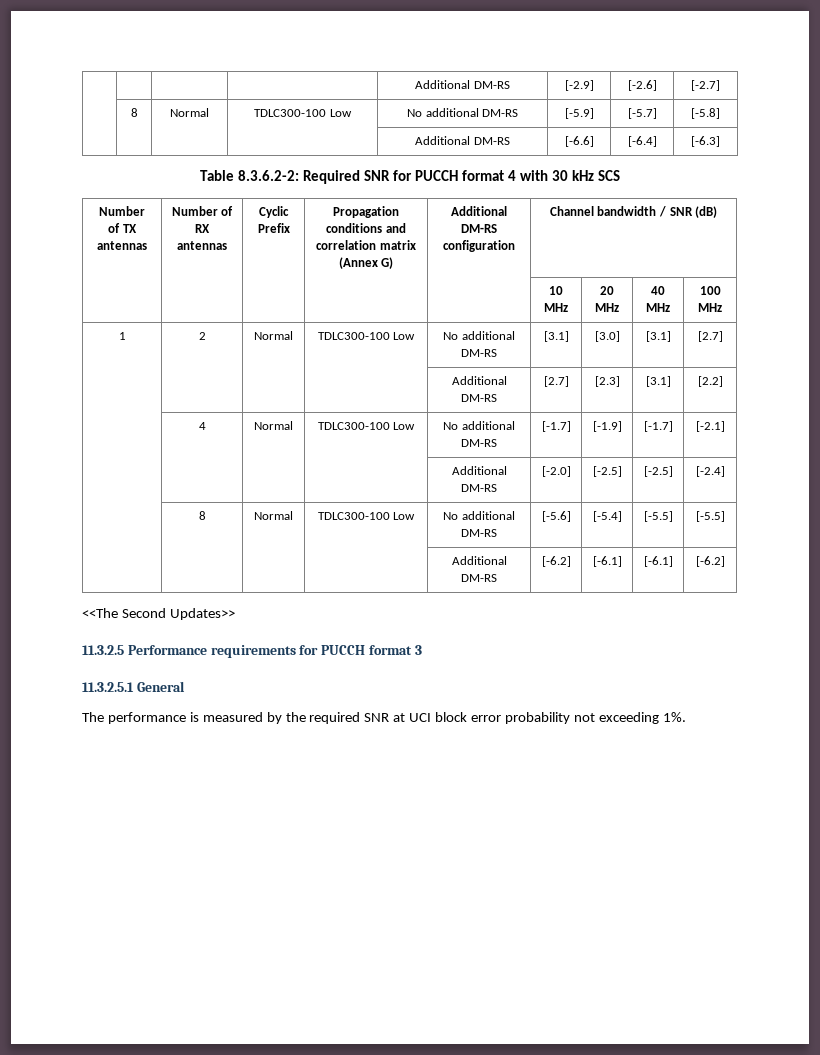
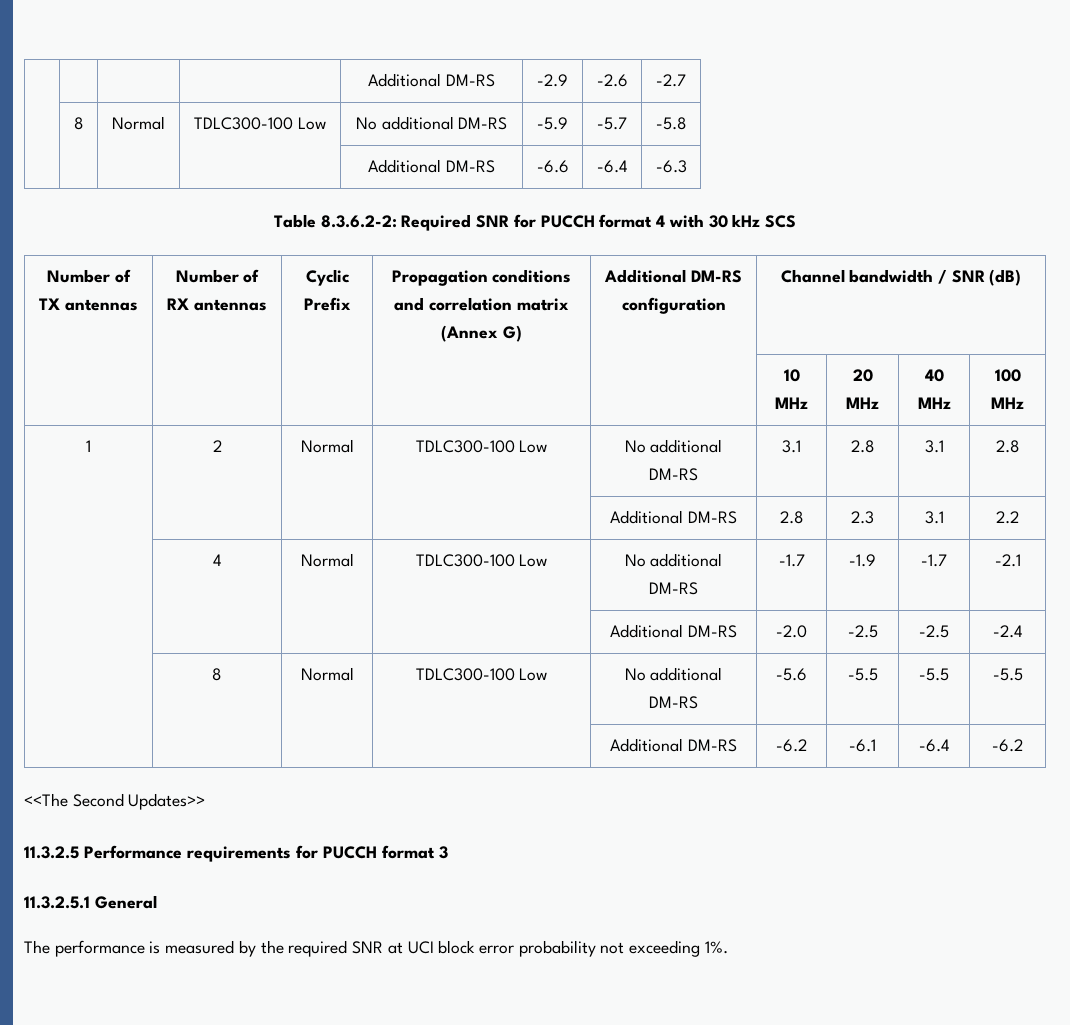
[415,80,510,89] [564,80,594,91] [627,80,657,91] [691,80,720,91] [130,108,138,117] [170,108,209,117] [254,109,352,117] [406,108,519,117] [564,108,594,119] [627,108,657,119] [691,108,720,119] [415,136,510,145] [564,136,594,147] [627,136,657,147] [691,136,720,147] | | | | Additional DM-RS | [-2.9] | [-2.6] | [-2.7] // | 8 | Normal | TDLC300-100 Low | No additional DM-RS | [-5.9] | [-5.7] | [-5.8] // | | | | Additional DM-RS | [-6.6] | [-6.4] | [-6.3] -> [368,73,495,87] [537,74,568,87] [596,74,628,87] [656,74,686,87] [73,117,84,130] [111,116,165,130] [194,117,326,130] [355,116,508,130] [537,117,568,130] [597,117,627,130] [655,117,687,130] [368,159,495,173] [536,160,569,173] [596,160,628,173] [655,160,687,173] | | | | Additional DM-RS | -2.9 | -2.6 | -2.7 // | 8 | Normal | TDLC300-100 Low | No additional DM-RS | -5.9 | -5.7 | -5.8 // | | | | Additional DM-RS | -6.6 | -6.4 | -6.3
[543,331,569,342] [594,331,620,342] [645,331,671,342] [697,331,723,342] [451,376,507,385] [461,394,497,402] [543,376,569,387] [594,376,620,387] [645,376,671,387] [697,376,723,387] [3.1] | [3.0] | [3.1] | [2.7] // | | | | Additional DM-RS | [2.7] | [2.3] | [3.1] | [2.2] -> [782,440,801,453] [850,440,875,453] [924,440,944,453] [995,440,1020,453] [610,510,737,524] [779,511,804,524] [851,511,874,524] [924,511,944,524] [996,511,1019,524] 3.1 | 2.8 | 3.1 | 2.8 // | | | | Additional DM-RS | 2.8 | 2.3 | 3.1 | 2.2
[541,421,571,432] [592,421,622,432] [643,421,673,432] [695,421,725,432] [451,466,507,475] [461,484,497,492] [541,466,571,477] [592,466,622,477] [643,466,673,477] [695,466,725,477] [198,511,206,520] [254,511,293,520] [317,512,416,520] [443,511,515,520] [461,529,497,537] [541,511,571,522] [592,511,622,522] [643,511,673,522] [695,511,725,522] [451,556,507,565] [461,574,497,582] [541,556,571,567] [592,556,622,567] [643,556,673,567] [695,556,725,567] [-1.7] | [-1.9] | [-1.7] | [-2.1] // | | | | Additional DM-RS | [-2.0] | [-2.5] | [-2.5] | [-2.4] // | 8 | Normal | TDLC300-100 Low | No additional DM-RS | [-5.6] | [-5.4] | [-5.5] | [-5.5] // | | | | Additional DM-RS | [-6.2] | [-6.1] | [-6.1] | [-6.2] -> [778,554,805,567] [849,554,876,567] [921,554,947,567] [994,554,1021,567] [610,624,737,638] [776,625,807,638] [847,625,878,638] [919,625,949,638] [992,625,1023,638] [212,668,222,681] [300,667,354,681] [415,668,548,681] [624,667,723,681] [649,696,698,709] [776,668,807,681] [847,668,878,681] [919,668,949,681] [992,668,1023,681] [610,738,737,752] [776,739,807,752] [849,739,876,752] [918,739,950,752] [992,739,1023,752] -1.7 | -1.9 | -1.7 | -2.1 // | | | | Additional DM-RS | -2.0 | -2.5 | -2.5 | -2.4 // | 8 | Normal | TDLC300-100 Low | No additional DM-RS | -5.6 | -5.5 | -5.5 | -5.5 // | | | | Additional DM-RS | -6.2 | -6.1 | -6.4 | -6.2

